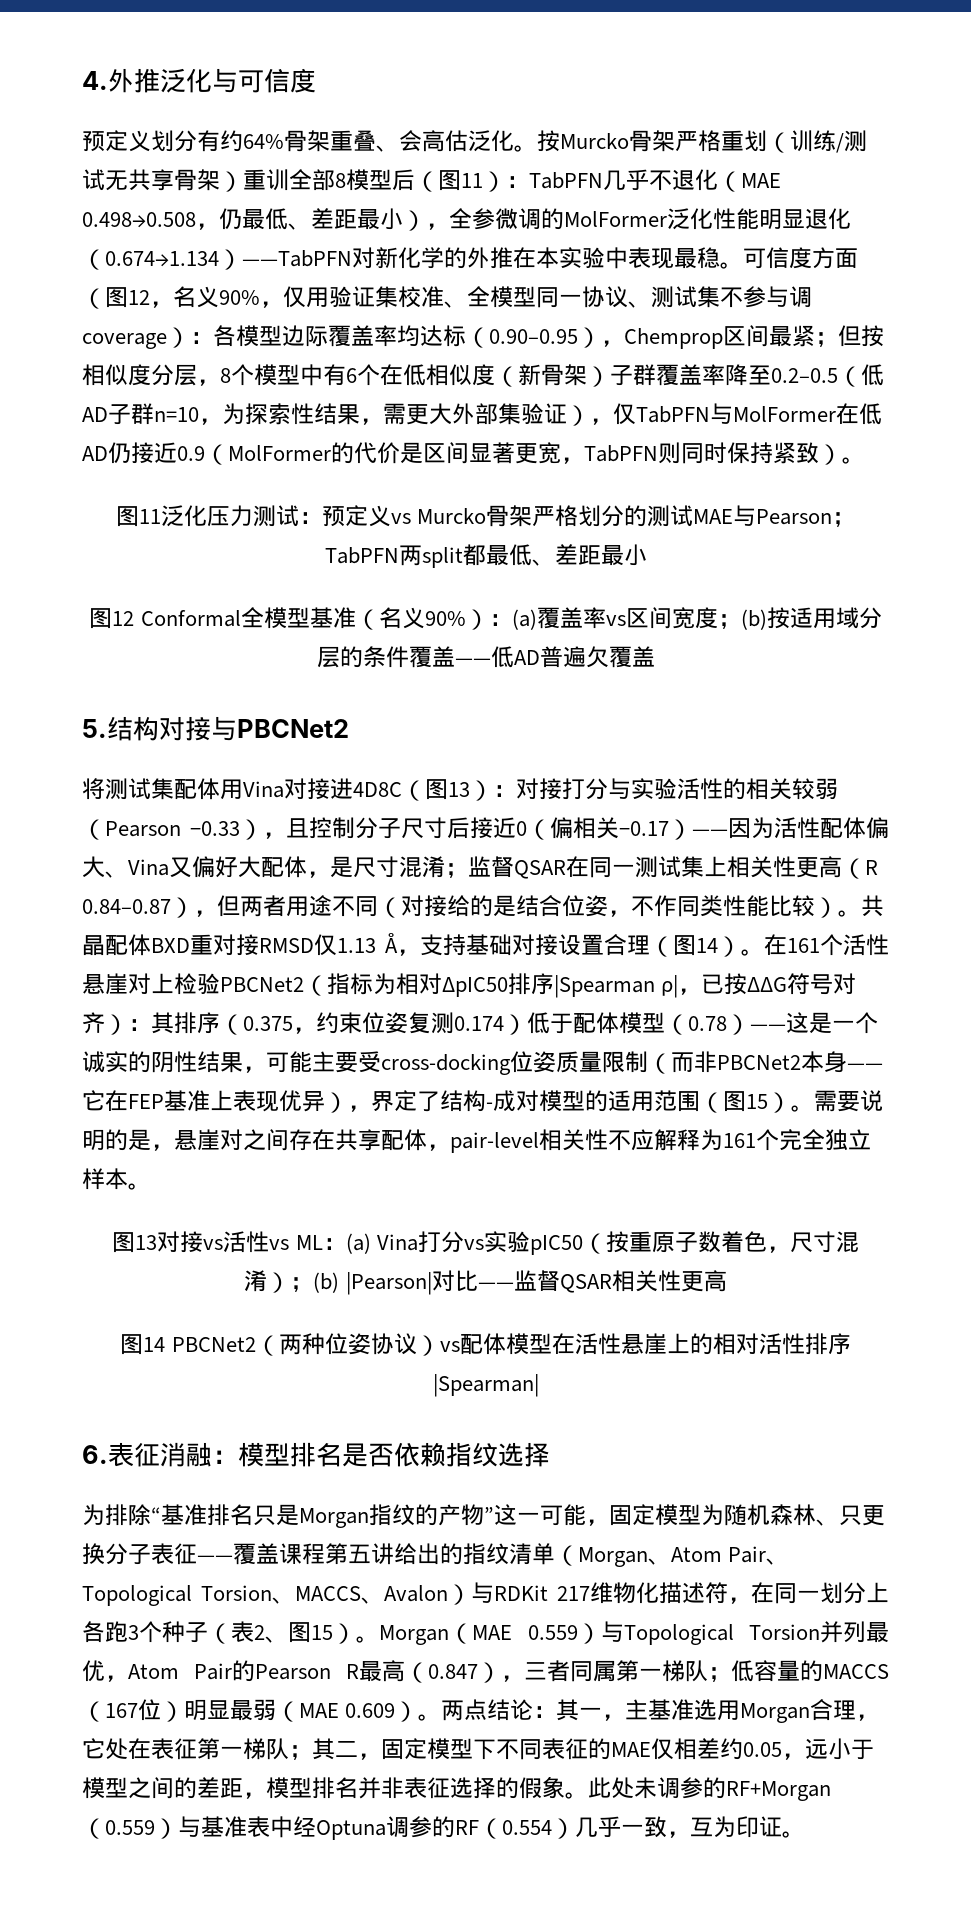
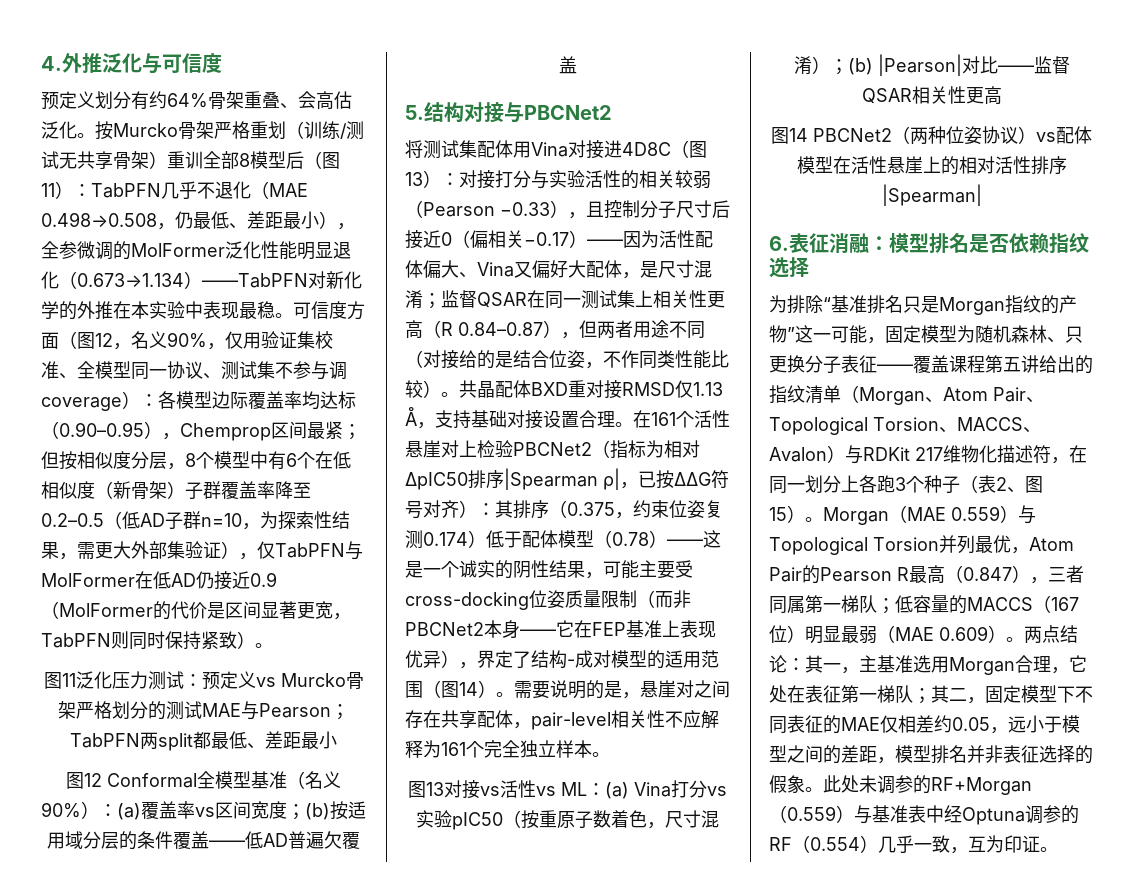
[105,251,219,267] 0.674→1.134 -> [77,273,184,287] 0.673→1.134
[650,935,741,957] （图14） -> (615, 419) none
[746,1094,768,1109] 15 -> [459,682,478,696] 14

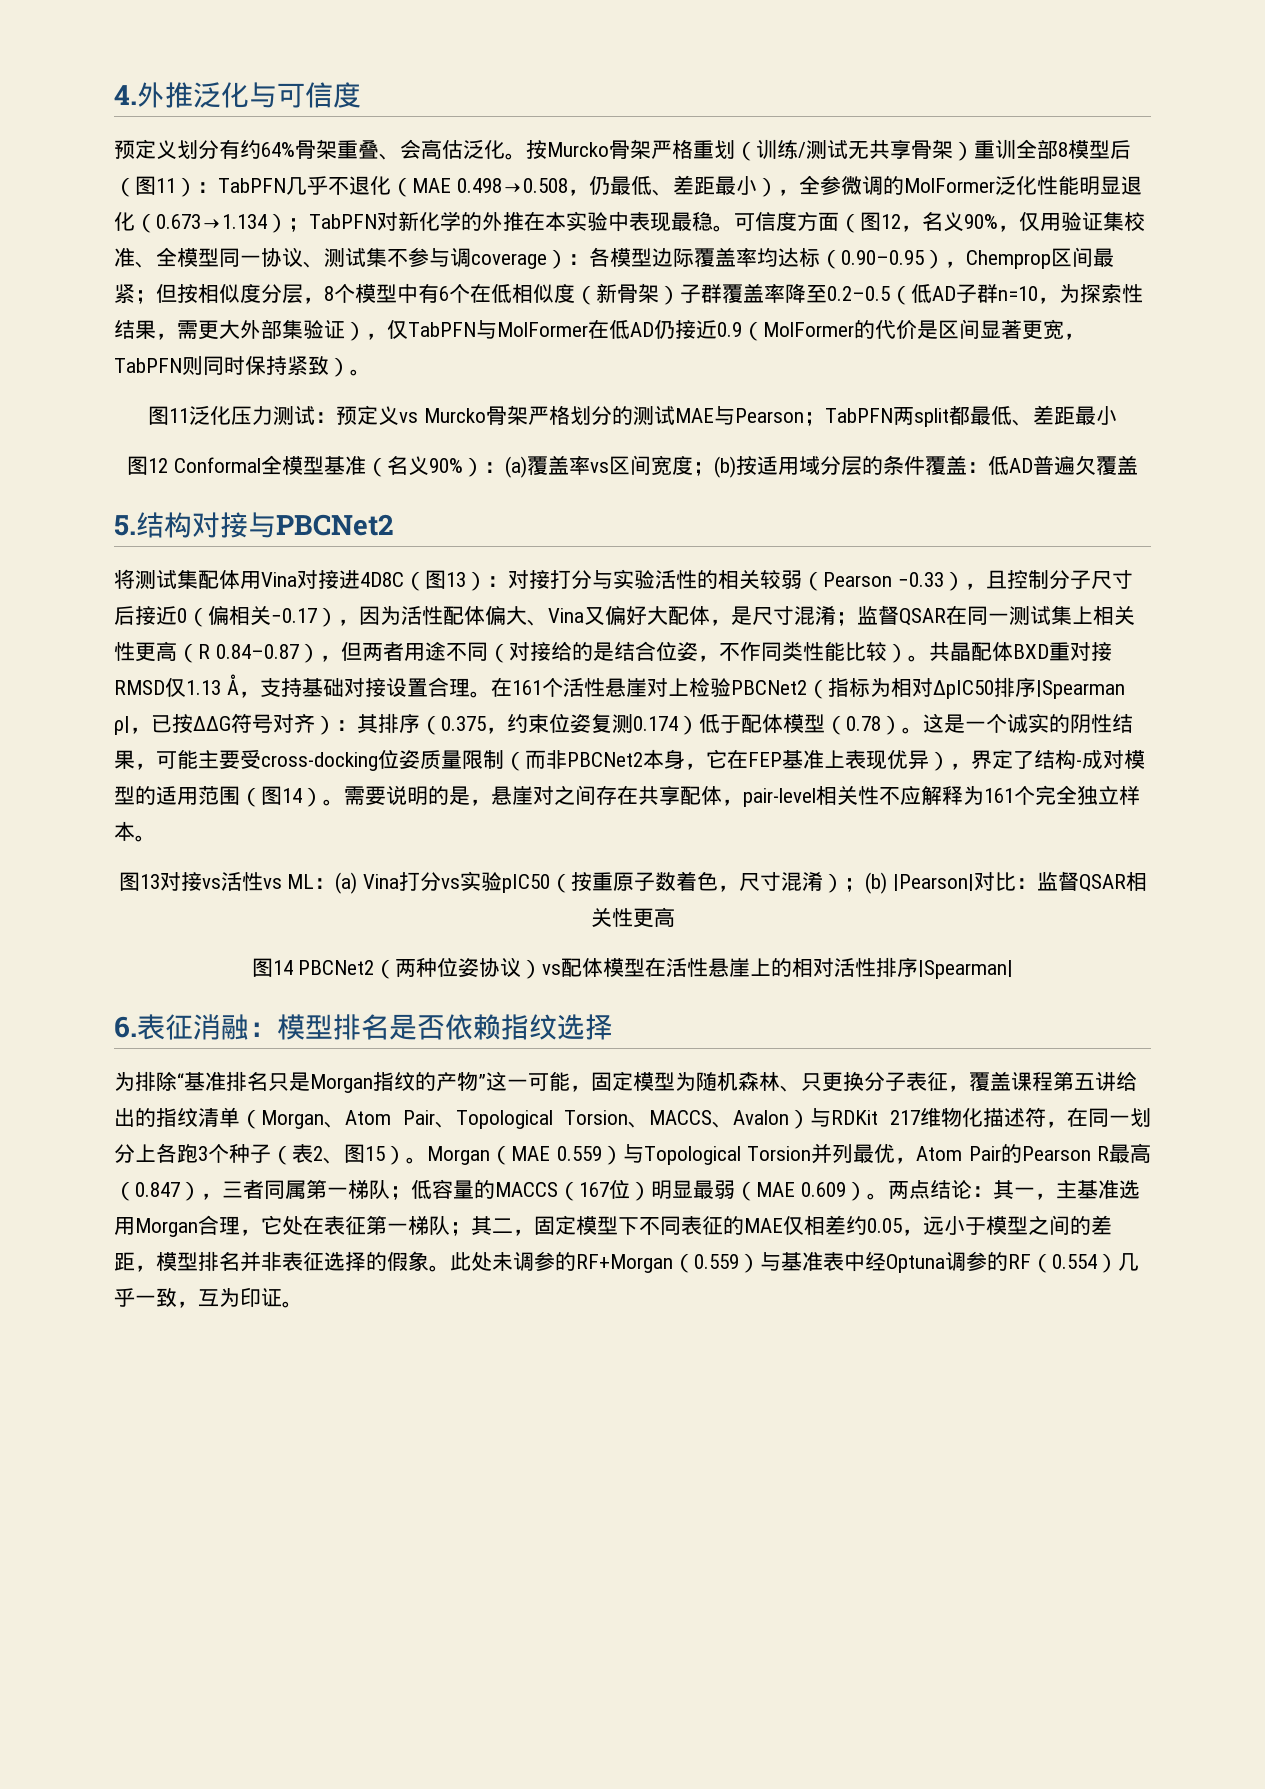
[202,273,308,288] ——TabPFN -> [288,214,377,232] ；TabPFN
[209,840,245,847] —— -> [966,462,988,473] ：
[587,239,623,246] —— -> [338,619,359,626] ，
[667,539,703,546] —— -> [902,727,923,734] 。
[520,629,556,636] —— -> [685,763,706,770] ，
[997,65,1034,72] —— -> [1015,878,1037,889] ：
[877,364,913,371] —— -> [948,1085,969,1092] ，

